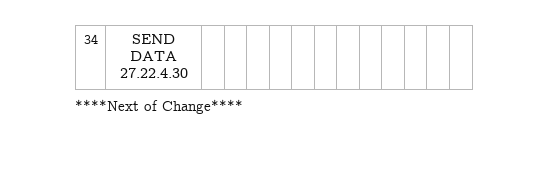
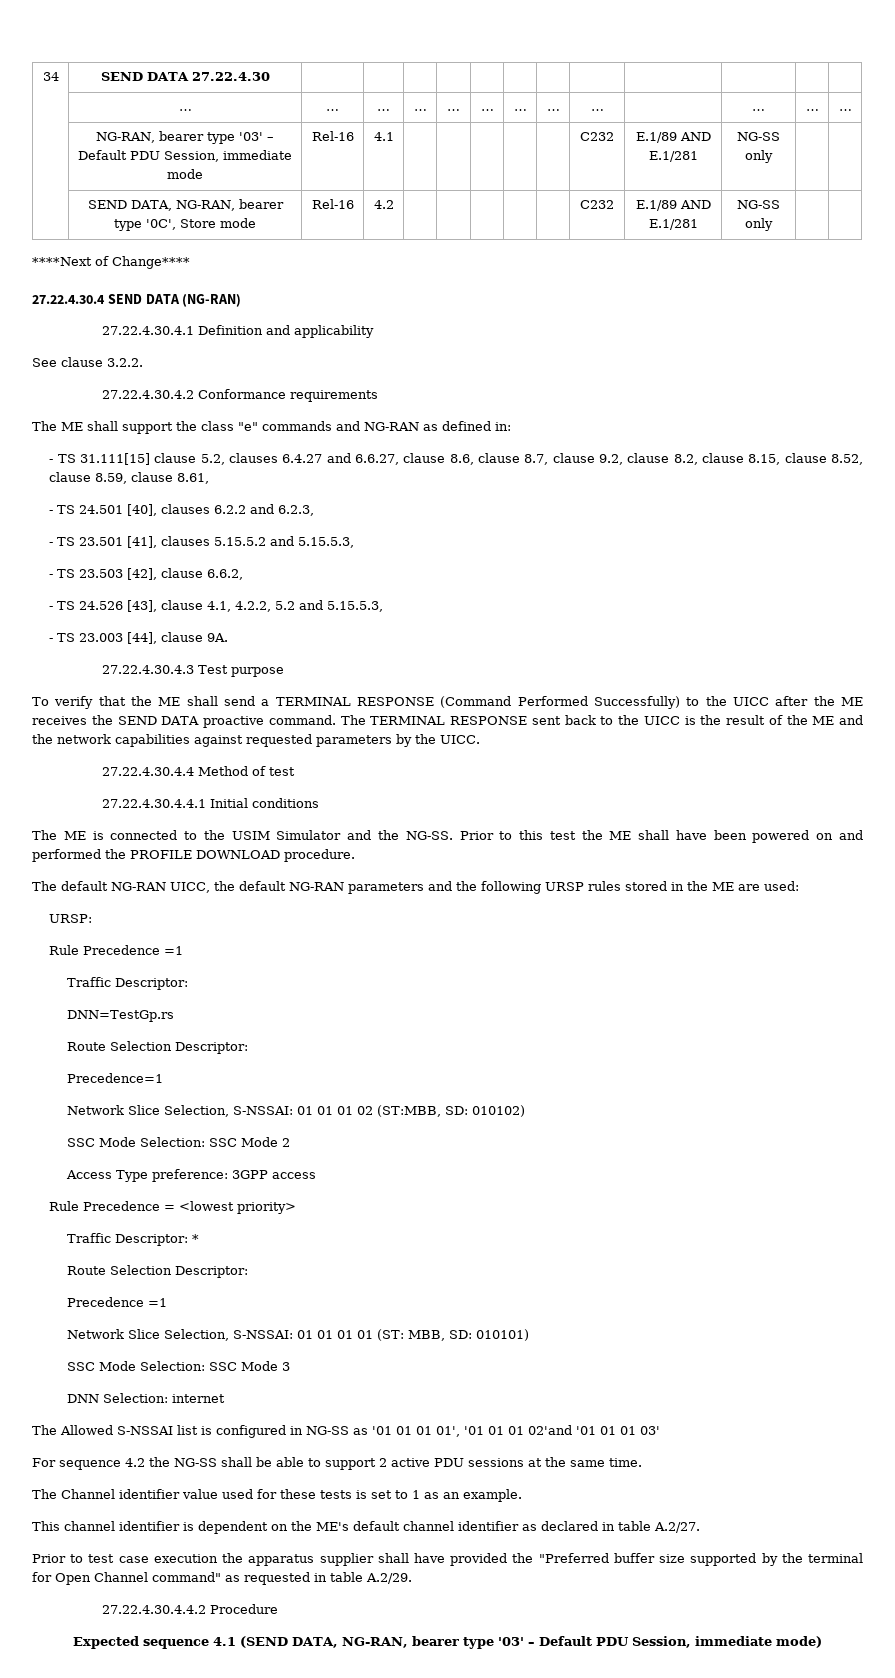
[75,99,243,114] // ****Next of Change**** -> [178,109,192,111] [326,109,339,111] [377,109,390,111] [413,109,427,111] [447,109,460,111] [480,109,494,111] [513,109,527,111] [546,109,560,111] [590,109,604,111] [752,109,765,111] [805,109,819,111] [838,109,852,111] [96,131,274,144] [78,150,292,162] [167,169,203,179] [311,131,354,141] [373,132,394,141] [580,132,614,141] [635,132,711,143] [648,151,698,162] [737,132,780,141] [745,150,773,163] [87,199,284,211] [114,218,256,231] [311,199,354,209] [373,200,394,209] [580,200,614,209] [635,200,711,211] [648,219,698,230] [737,200,780,209] [745,218,773,231] [32,256,190,269] [32,294,242,307] [101,325,374,338] [32,357,143,367] [101,389,378,402] [32,421,511,434] [49,453,864,465] [49,472,210,484] [49,504,315,516] [49,536,355,548] [49,568,244,580] [49,600,384,612] [49,632,229,644] [101,665,284,677] [32,696,864,709] [32,715,863,728] [32,734,480,747] [101,766,295,776] [101,798,319,808] [32,830,863,843] [32,849,355,862] [32,881,799,894] [49,914,93,923] [49,945,184,955] [66,977,188,990] [66,1010,174,1022] [66,1041,248,1054] [66,1073,163,1083] [66,1105,525,1117] [66,1137,290,1147] [65,1169,316,1182] [49,1201,297,1214] [66,1233,199,1246] [66,1265,248,1278] [66,1297,167,1307] [66,1329,529,1341] [66,1361,290,1371] [66,1393,225,1403] [32,1425,660,1438] [32,1457,642,1470] [32,1489,522,1502] [32,1521,700,1534] [32,1553,863,1566] [32,1572,412,1585] [101,1604,278,1614] [73,1636,822,1649] // | … | … | … | … | … | … | … | … | … | | … | … | … // | NG-RAN, bearer type '03' – Default PDU Session, immediate mode | Rel-16 | 4.1 | | | | | | C232 | E.1/89 AND E.1/281 | NG-SS only | | // | SEND DATA, NG-RAN, bearer type '0C', Store mode | Rel-16 | 4.2 | | | | | | C232 | E.1/89 AND E.1/281 | NG-SS only | | // ****Next of Change**** // 27.22.4.30.4 SEND DATA (NG-RAN) // 27.22.4.30.4.1 Definition and applicability // See clause 3.2.2. // 27.22.4.30.4.2 Conformance requirements // The ME shall support the class "e" commands and NG-RAN as defined in: // - TS 31.111[15] clause 5.2, clauses 6.4.27 and 6.6.27, clause 8.6, clause 8.7, clause 9.2, clause 8.2, clause 8.15, clause 8.52, clause 8.59, clause 8.61, // - TS 24.501 [40], clauses 6.2.2 and 6.2.3, // - TS 23.501 [41], clauses 5.15.5.2 and 5.15.5.3, // - TS 23.503 [42], clause 6.6.2, // - TS 24.526 [43], clause 4.1, 4.2.2, 5.2 and 5.15.5.3, // - TS 23.003 [44], clause 9A. // 27.22.4.30.4.3 Test purpose // To verify that the ME shall send a TERMINAL RESPONSE (Command Performed Successfully) to the UICC after the ME receives the SEND DATA proactive command. The TERMINAL RESPONSE sent back to the UICC is the result of the ME and the network capabilities against requested parameters by the UICC. // 27.22.4.30.4.4 Method of test // 27.22.4.30.4.4.1 Initial conditions // The ME is connected to the USIM Simulator and the NG-SS. Prior to this test the ME shall have been powered on and performed the PROFILE DOWNLOAD procedure. // The default NG-RAN UICC, the default NG-RAN parameters and the following URSP rules stored in the ME are used: // URSP: // Rule Precedence =1 // Traffic Descriptor: // DNN=TestGp.rs // Route Selection Descriptor: // Precedence=1 // Network Slice Selection, S-NSSAI: 01 01 01 02 (ST:MBB, SD: 010102) // SSC Mode Selection: SSC Mode 2 // Access Type preference: 3GPP access // Rule Precedence = <lowest priority> // Traffic Descriptor: * // Route Selection Descriptor: // Precedence =1 // Network Slice Selection, S-NSSAI: 01 01 01 01 (ST: MBB, SD: 010101) // SSC Mode Selection: SSC Mode 3 // DNN Selection: internet // The Allowed S-NSSAI list is configured in NG-SS as '01 01 01 01', '01 01 01 02'and '01 01 01 03' // For sequence 4.2 the NG-SS shall be able to support 2 active PDU sessions at the same time. // The Channel identifier value used for these tests is set to 1 as an example. // This channel identifier is dependent on the ME's default channel identifier as declared in table A.2/27. // Prior to test case execution the apparatus supplier shall have provided the "Preferred buffer size supported by the terminal for Open Channel command" as requested in table A.2/29. // 27.22.4.30.4.4.2 Procedure // Expected sequence 4.1 (SEND DATA, NG-RAN, bearer type '03' – Default PDU Session, immediate mode)

